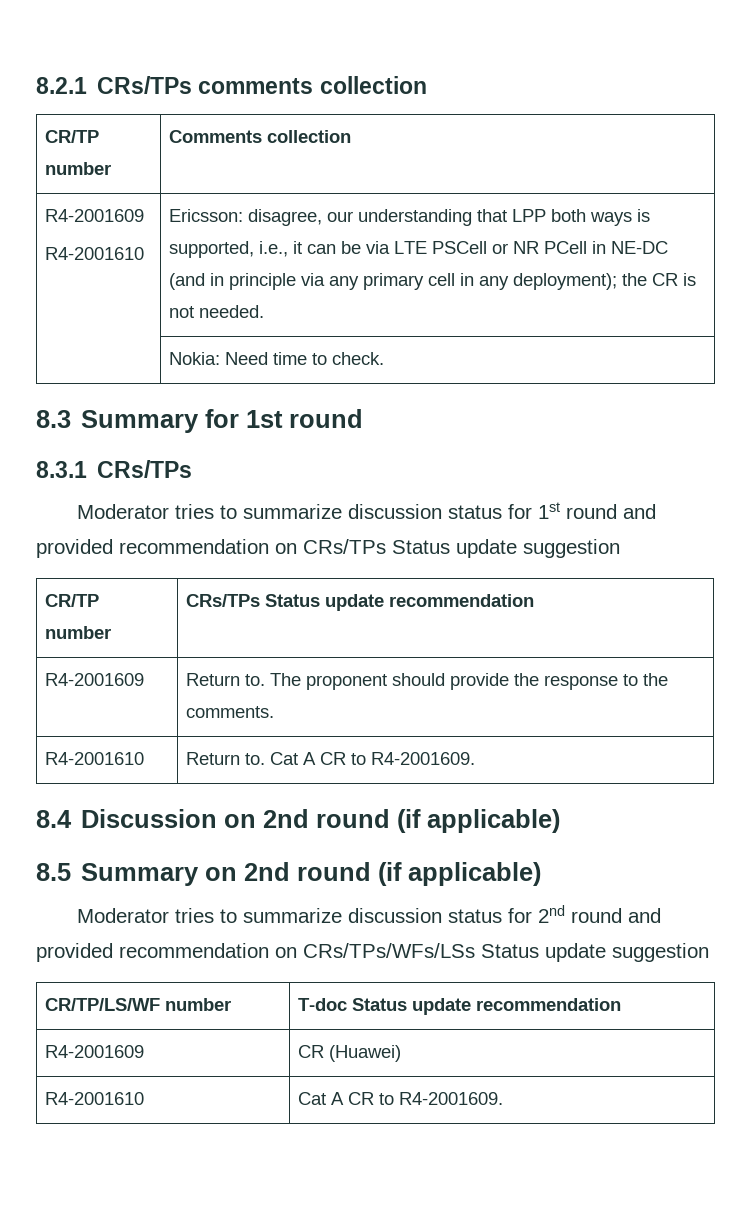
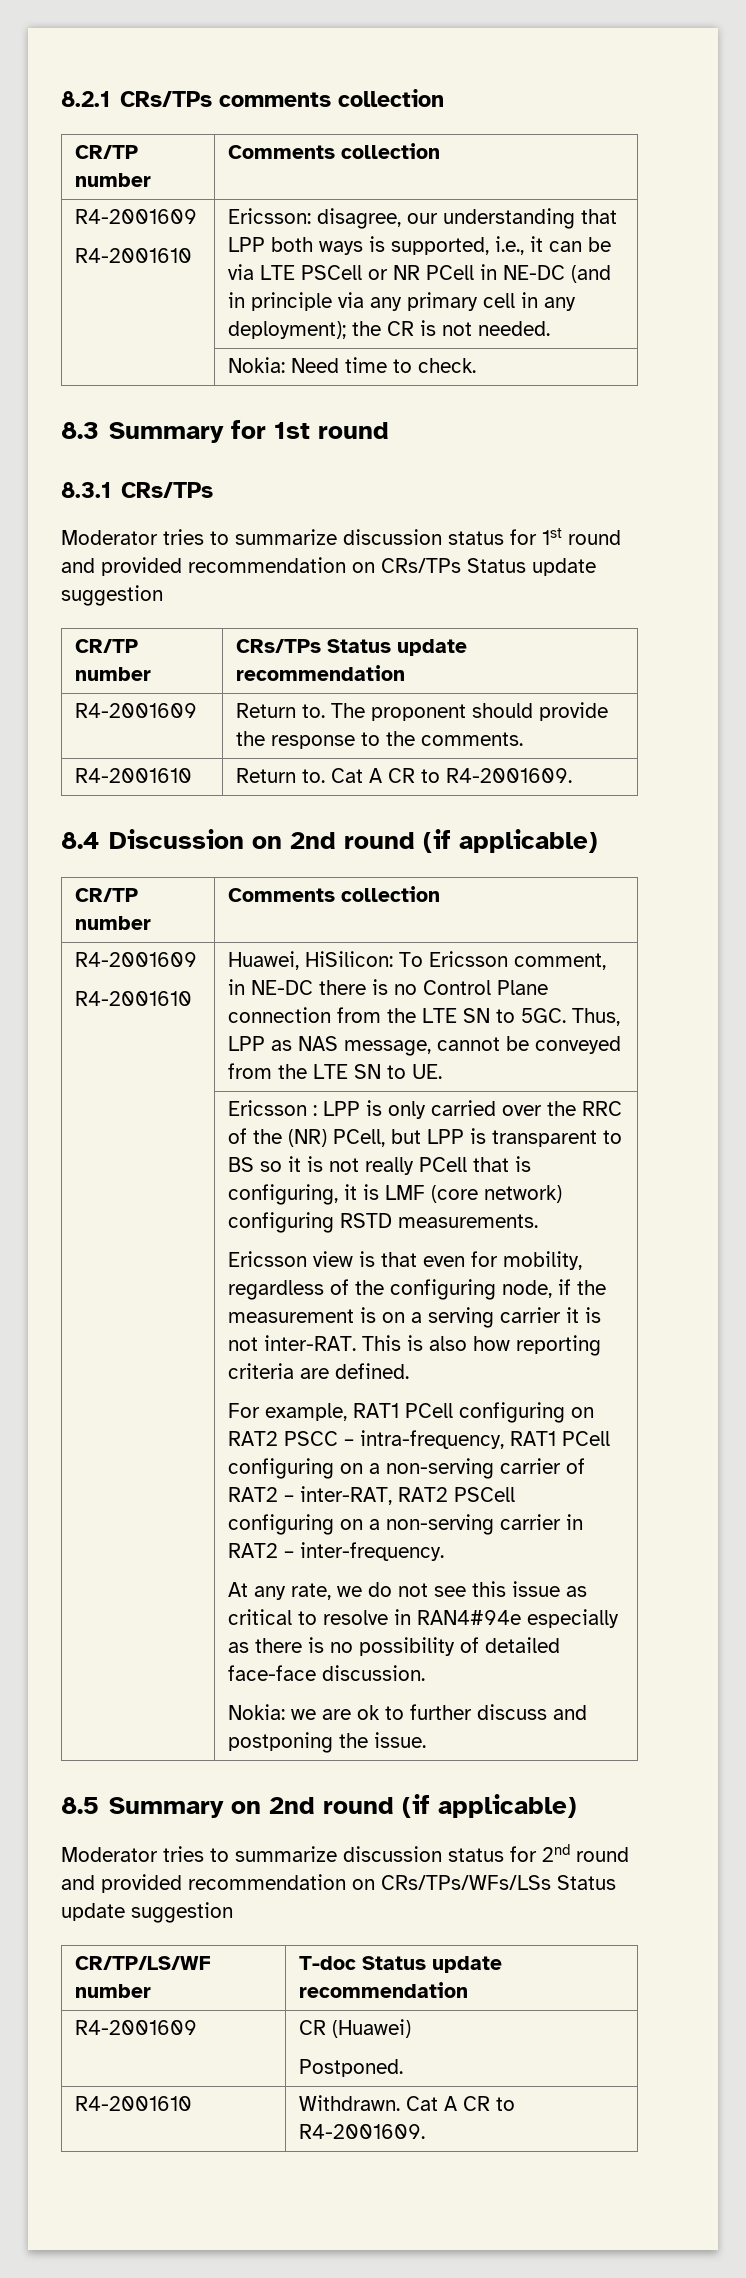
(561, 821) none -> [75,888,139,902] [75,916,152,930] [228,886,441,902] [75,952,198,967] [75,991,193,1006] [228,951,607,970] [228,979,549,995] [228,1007,621,1026] [228,1036,622,1056] [228,1063,443,1079] [228,1100,623,1119] [228,1128,623,1147] [228,1156,532,1175] [228,1184,563,1205] [228,1212,539,1233] [228,1251,583,1270] [228,1279,607,1300] [228,1307,602,1328] [228,1335,602,1356] [228,1363,410,1379] [228,1402,595,1423] [228,1430,611,1449] [228,1458,586,1479] [228,1486,516,1505] [228,1514,584,1535] [228,1542,445,1561] [228,1581,588,1600] [228,1609,620,1628] [228,1637,561,1656] [228,1665,426,1681] [228,1704,588,1720] [228,1732,427,1753] // CR/TP number | Comments collection // R4-2001609 // R4-2001610 | Huawei, HiSilicon: To Ericsson comment, in NE-DC there is no Control Plane connection from the LTE SN to 5GC. Thus, LPP as NAS message, cannot be conveyed from the LTE SN to UE. // | Ericsson : LPP is only carried over the RRC of the (NR) PCell, but LPP is transparent to BS so it is not really PCell that is configuring, it is LMF (core network) configuring RSTD measurements. // Ericsson view is that even for mobility, regardless of the configuring node, if the measurement is on a serving carrier it is not inter-RAT. This is also how reporting criteria are defined. // For example, RAT1 PCell configuring on RAT2 PSCC – intra-frequency, RAT1 PCell configuring on a non-serving carrier of RAT2 – inter-RAT, RAT2 PSCell configuring on a non-serving carrier in RAT2 – inter-frequency. // At any rate, we do not see this issue as critical to resolve in RAN4#94e especially as there is no possibility of detailed face-face discussion. // Nokia: we are ok to further discuss and postponing the issue.
[45,1092,145,1105] // R4-2001610 | -> [299,2059,404,2077] [75,2096,193,2111] [299,2095,401,2111] // Postponed. // R4-2001610 | Withdrawn.

